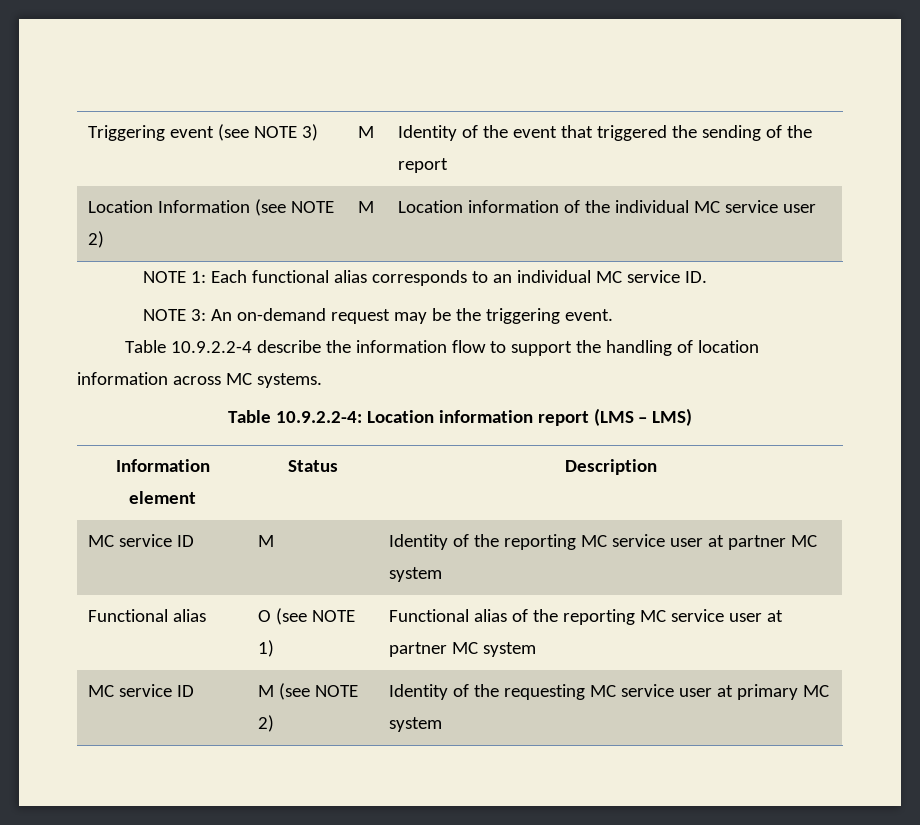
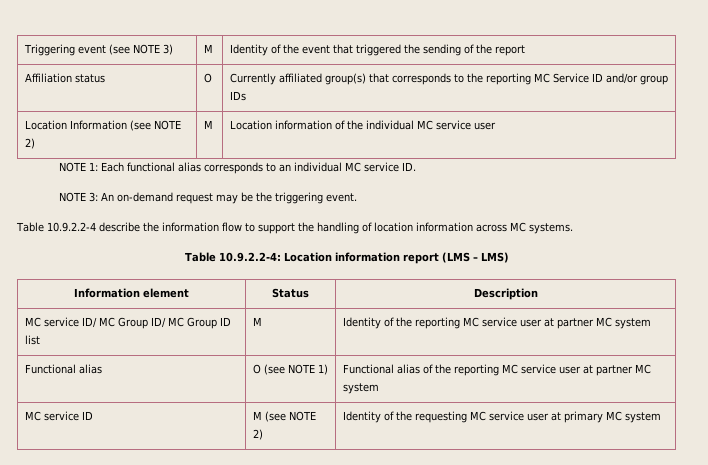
(449, 165) none -> [24,73,105,83] [203,73,212,83] [229,73,668,85] [229,91,246,101] // Affiliation status | O | Currently affiliated group(s) that corresponds to the reporting MC Service ID and/or group IDs
[177,535,195,547] ID -> [81,317,231,329] [24,335,40,345] ID/ MC Group ID/ MC Group ID list

